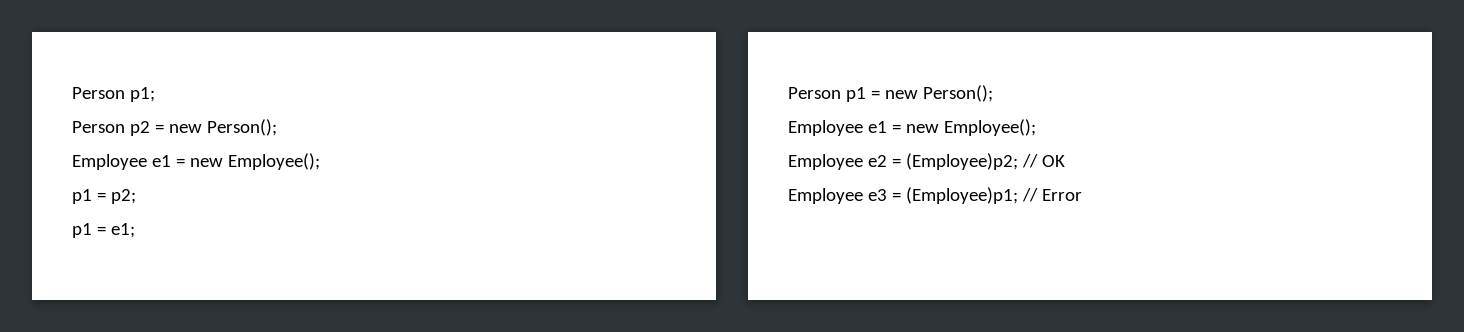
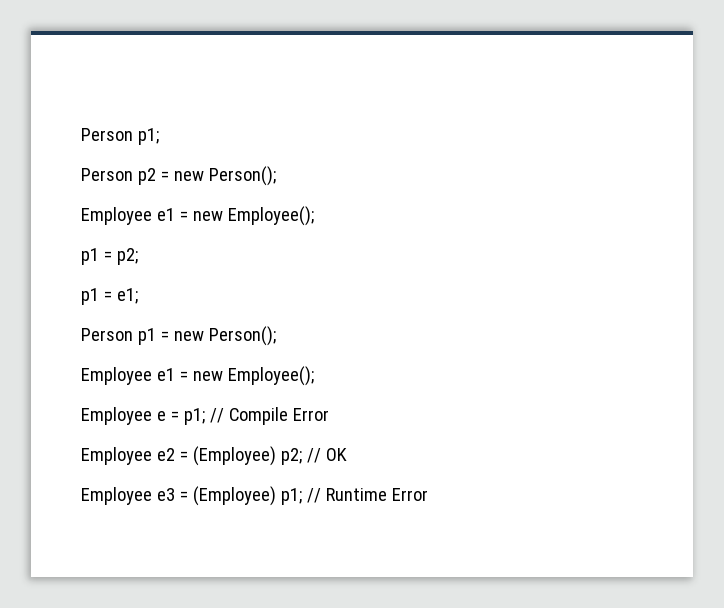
(1036, 127) none -> [81,407,329,425] // Employee e = p1; // Compile Error
[905,153,1018,170] (Employee)p2; -> [192,446,302,466] (Employee) p2;
[905,187,1038,204] (Employee)p1; // -> [192,486,387,506] (Employee) p1; // Runtime

